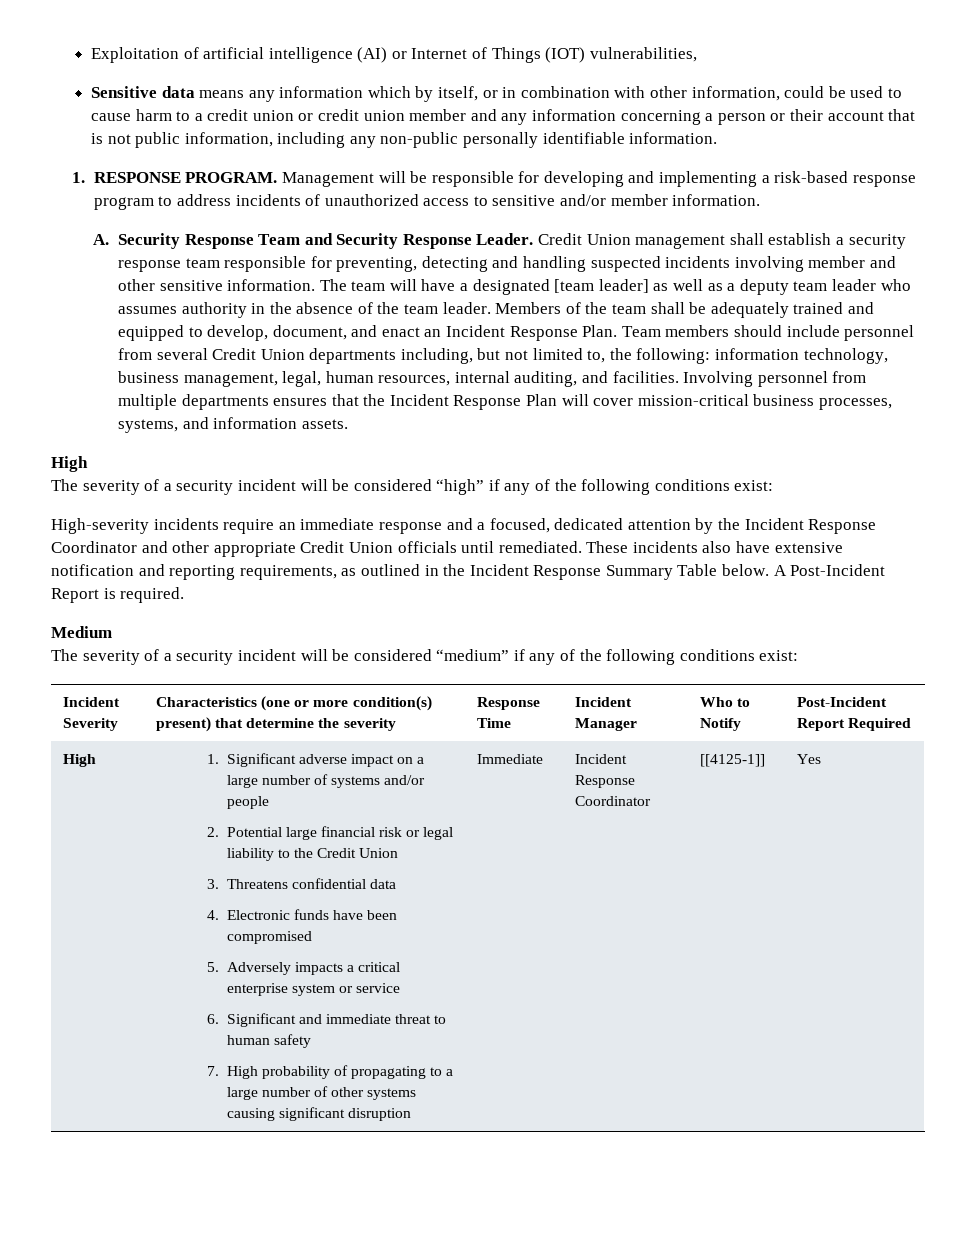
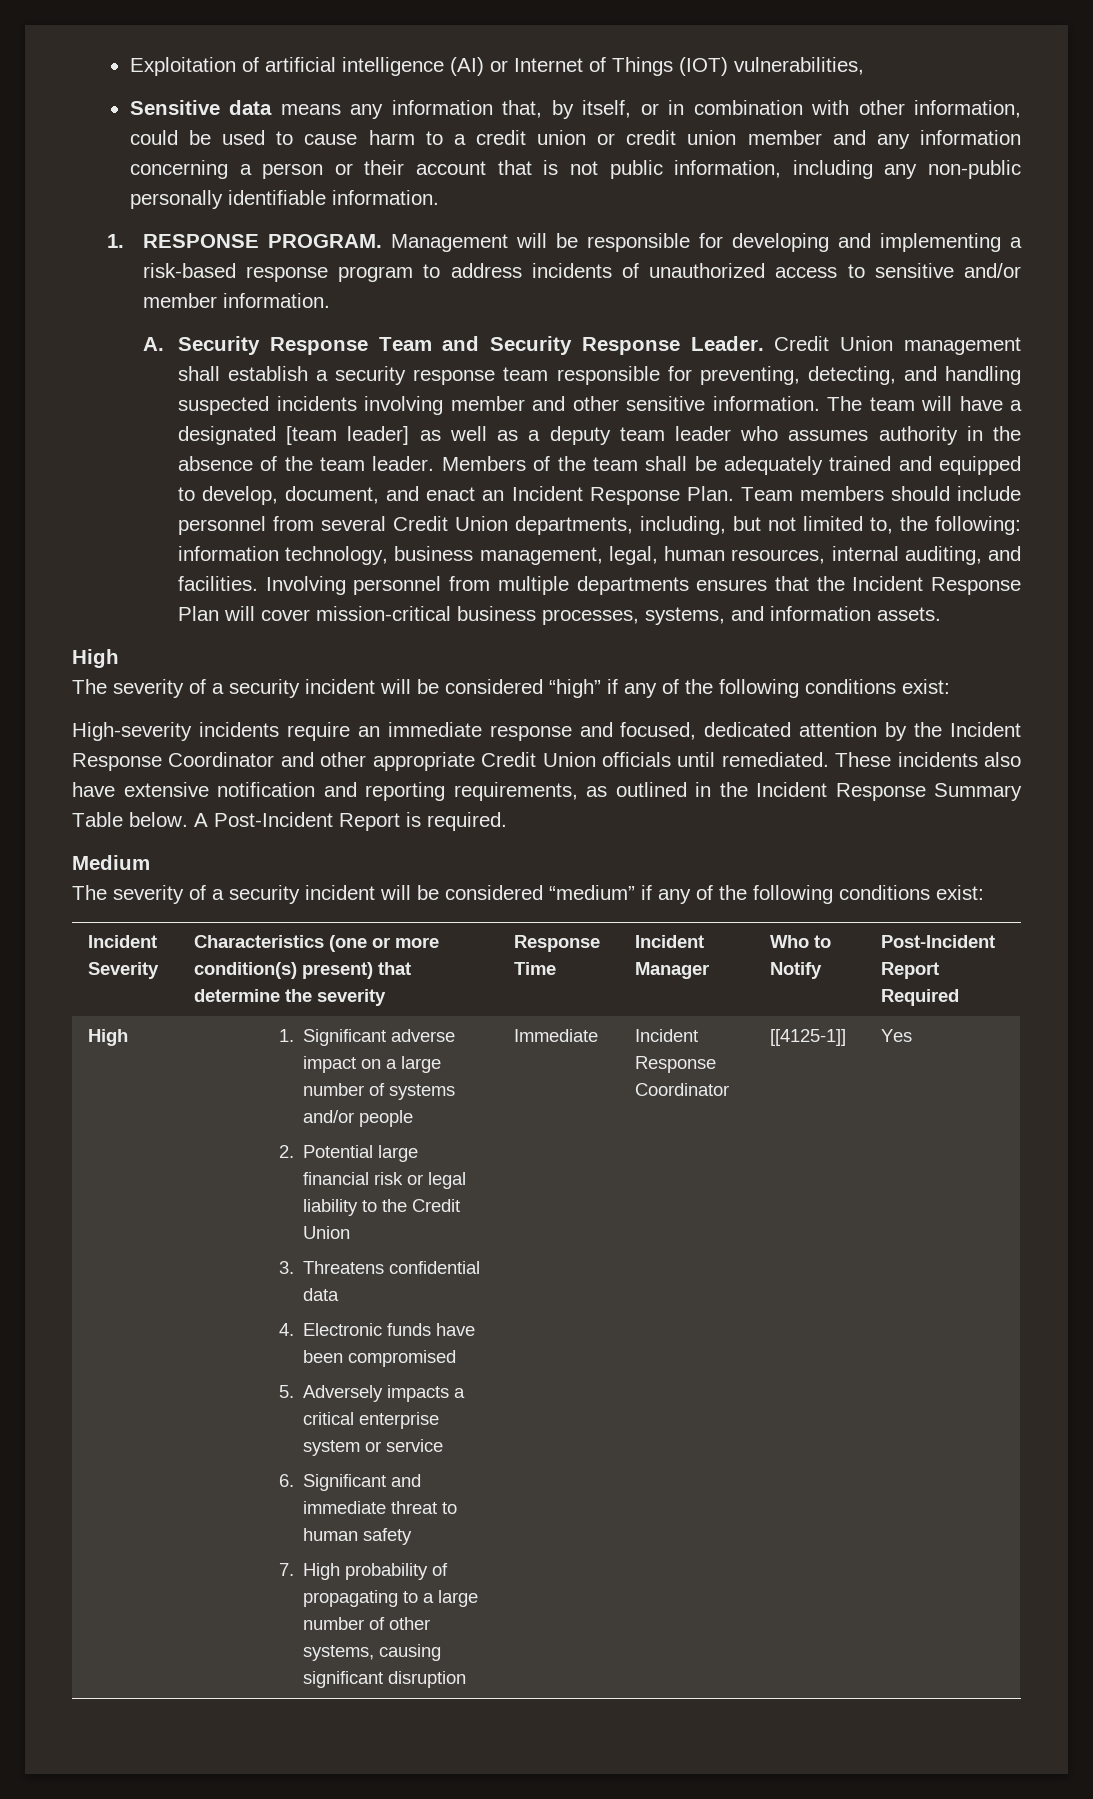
[367,86,411,98] which -> [502,100,543,118] that,
[421,256,488,272] detecting -> [807,366,896,385] detecting,
[309,348,397,364] departments -> [515,516,634,535] departments,
[477,522,486,530] a -> (613, 729) none
[367,1088,417,1100] systems -> [303,1645,375,1661] systems,

